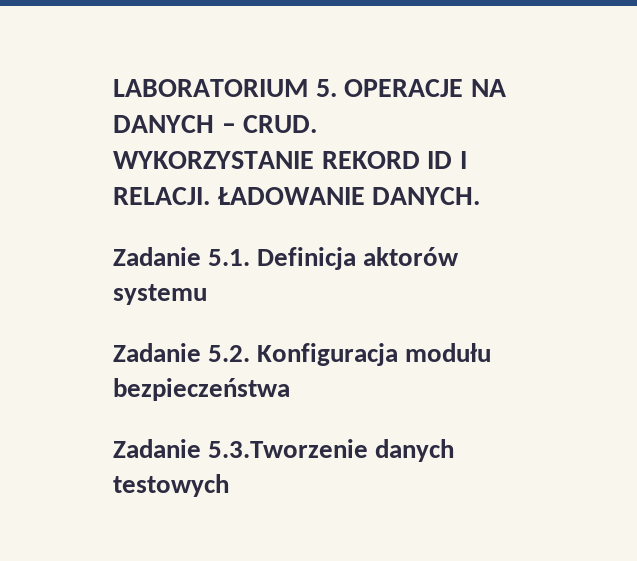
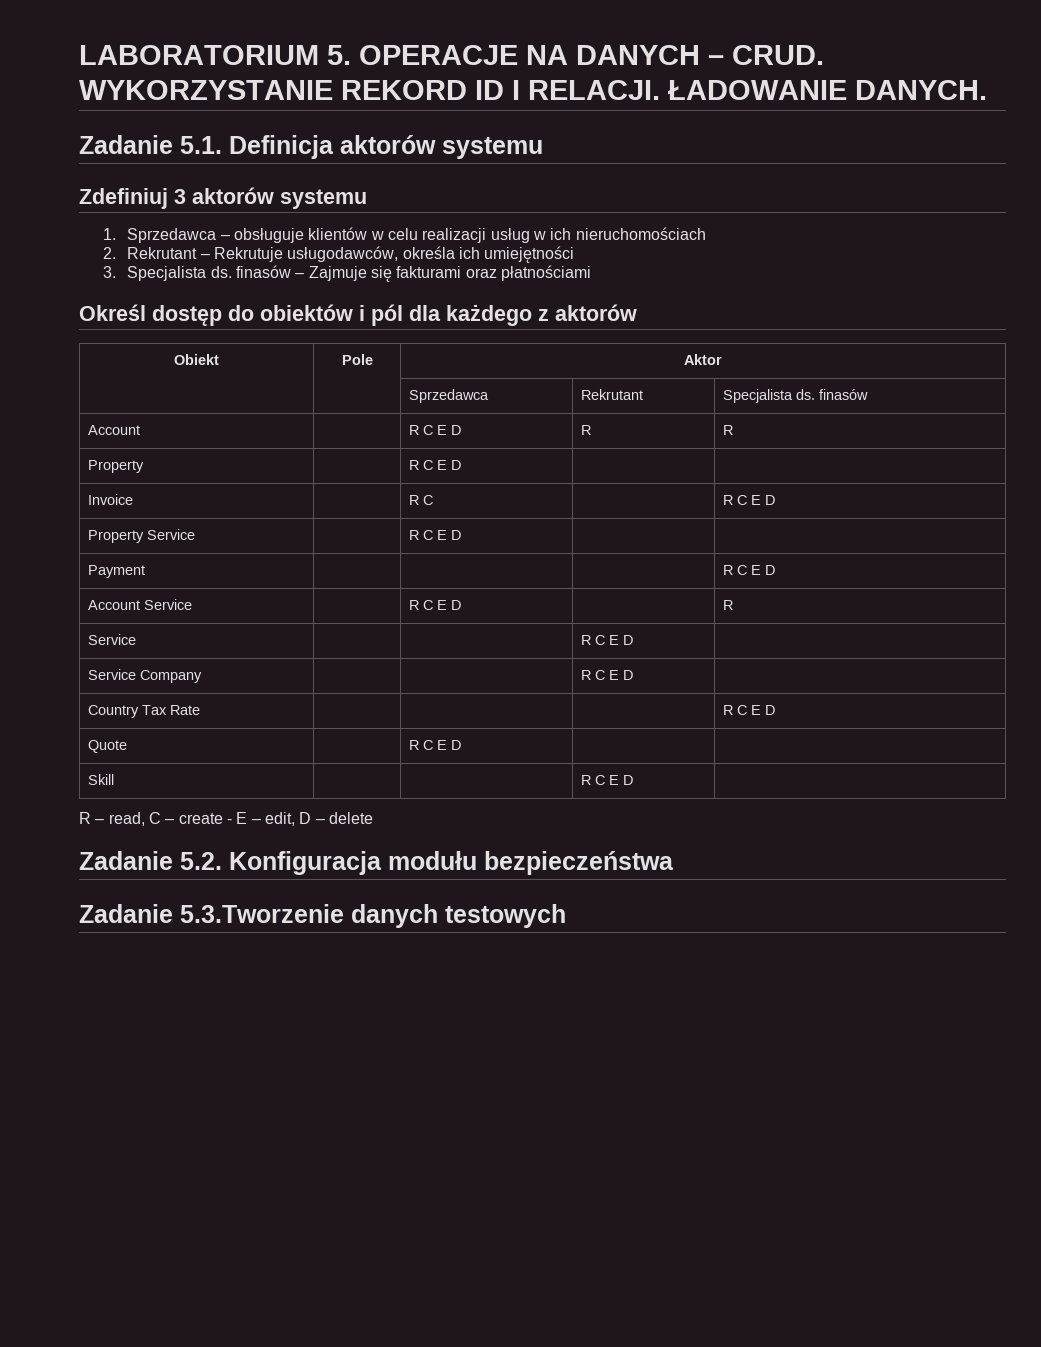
(207, 294) none -> [79,187,367,209] [103,227,706,243] [103,246,575,263] [103,265,592,282] [79,304,637,326] [174,354,219,365] [341,354,373,365] [684,354,723,365] [408,389,489,403] [580,389,643,400] [722,389,868,403] [87,425,140,435] [408,425,461,435] [580,425,591,435] [722,425,733,435] [87,460,144,473] [408,460,461,470] [87,494,133,505] [408,495,433,505] [722,495,775,505] [87,529,195,543] [408,530,461,540] [87,565,145,578] [722,565,775,575] [87,599,192,610] [408,600,461,610] [722,600,733,610] [87,634,136,645] [580,635,633,645] [87,669,202,683] [580,670,633,680] [87,705,200,718] [722,705,775,715] [87,740,127,753] [408,740,461,750] [87,774,114,785] [580,775,633,785] [79,812,373,826] // Zdefiniuj 3 aktorów systemu // 1. Sprzedawca – obsługuje klientów w celu realizacji usług w ich nieruchomościach // 2. Rekrutant – Rekrutuje usługodawców, określa ich umiejętności // 3. Specjalista ds. finasów – Zajmuje się fakturami oraz płatnościami // Określ dostęp do obiektów i pól dla każdego z aktorów // Obiekt | Pole | Aktor // | | Sprzedawca | Rekrutant | Specjalista ds. finasów // Account | | R C E D | R | R // Property | | R C E D | | // Invoice | | R C | | R C E D // Property Service | | R C E D | | // Payment | | | | R C E D // Account Service | | R C E D | | R // Service | | | R C E D | // Service Company | | | R C E D | // Country Tax Rate | | | | R C E D // Quote | | R C E D | | // Skill | | | R C E D | // R – read, C – create - E – edit, D – delete

